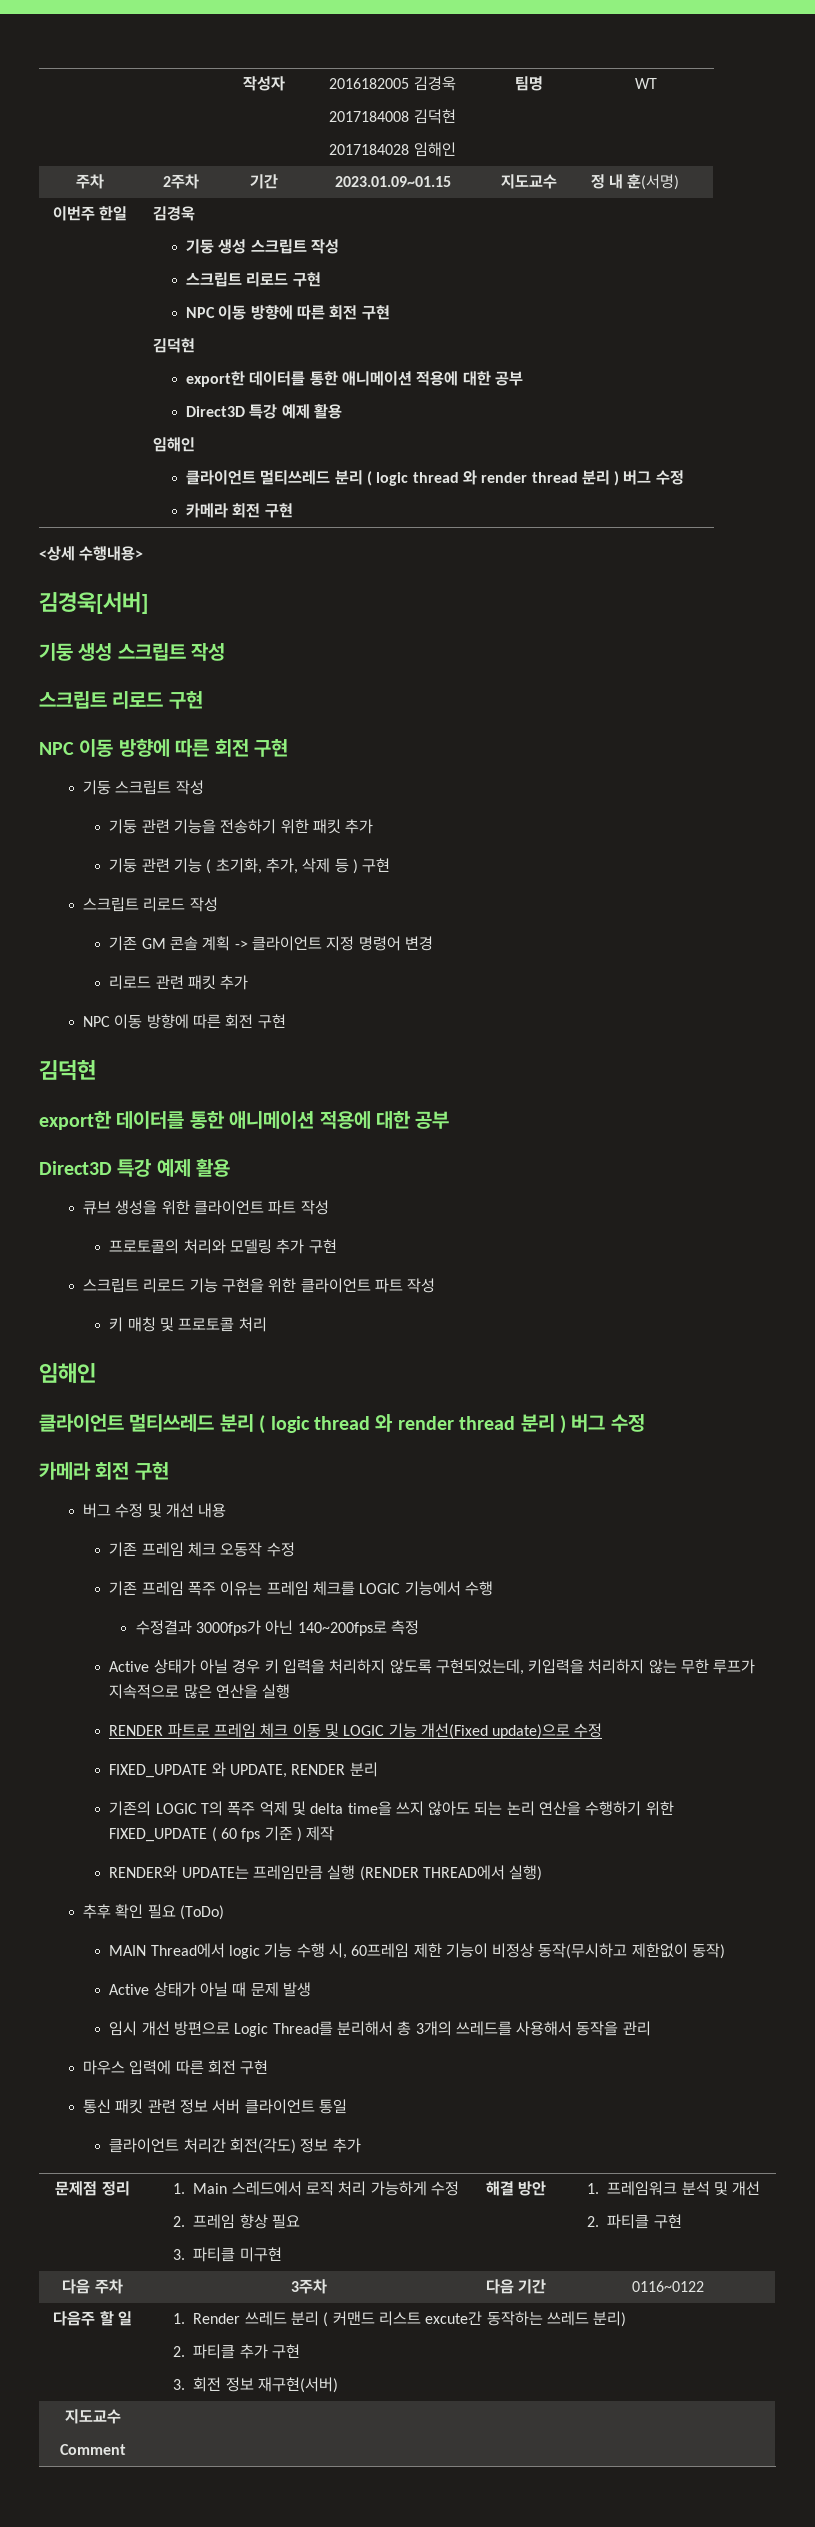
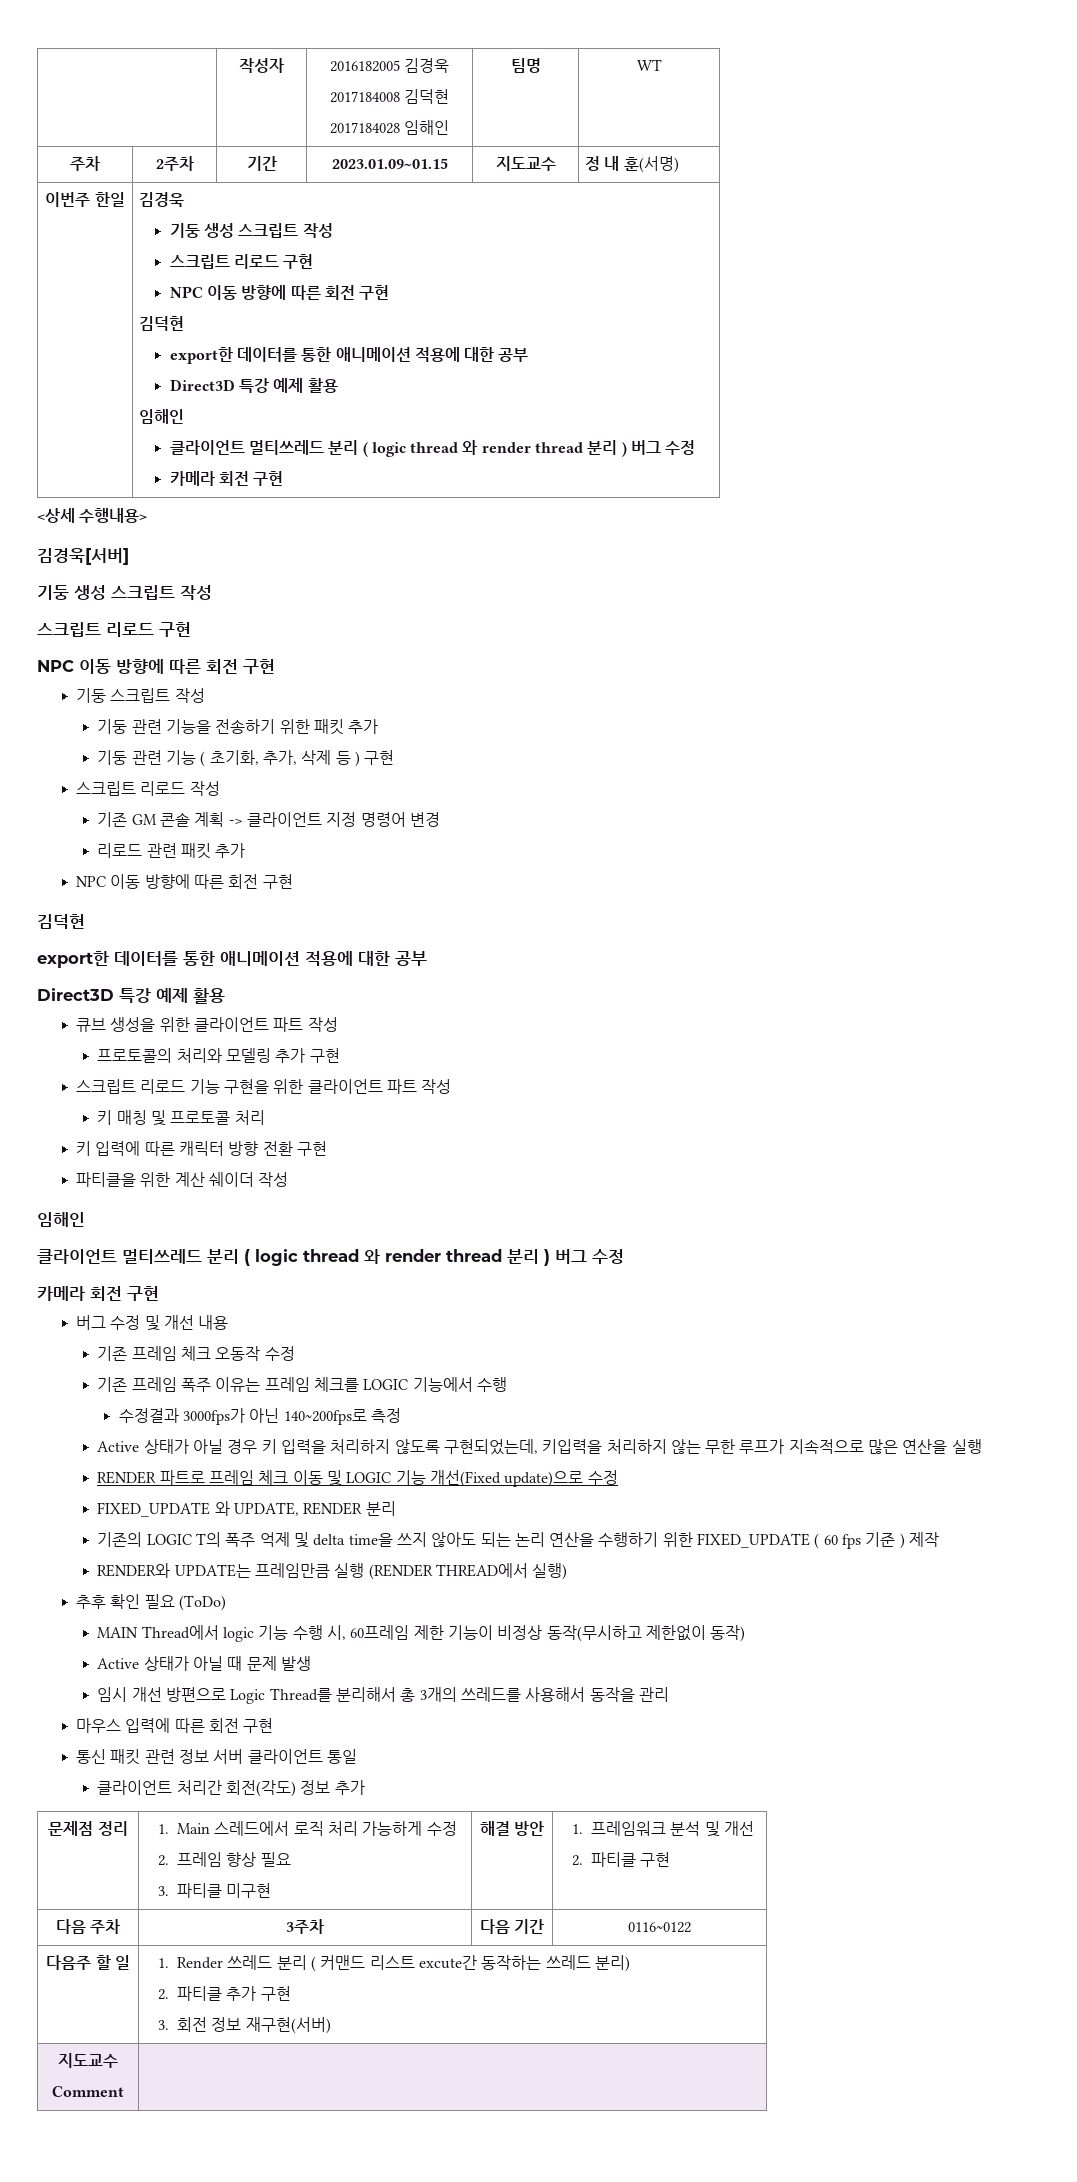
(267, 1324) none -> [75,1141,327,1156] [75,1172,289,1187] // 키 입력에 따른 캐릭터 방향 전환 구현 // 파티클을 위한 계산 쉐이더 작성

